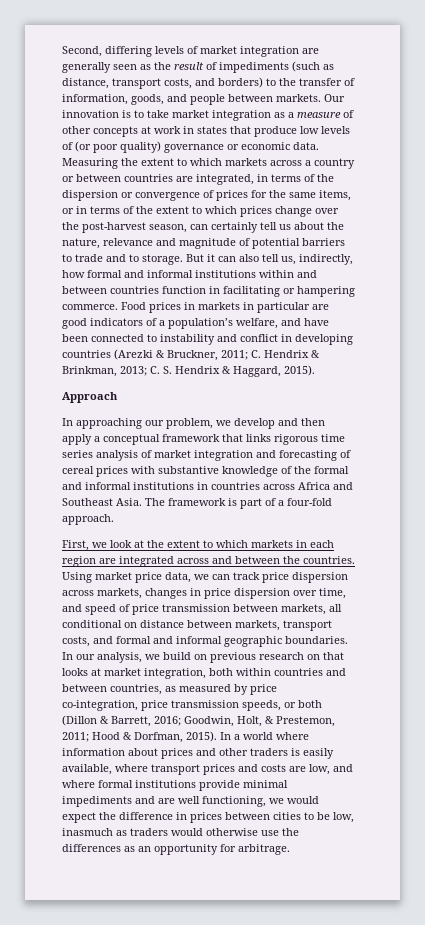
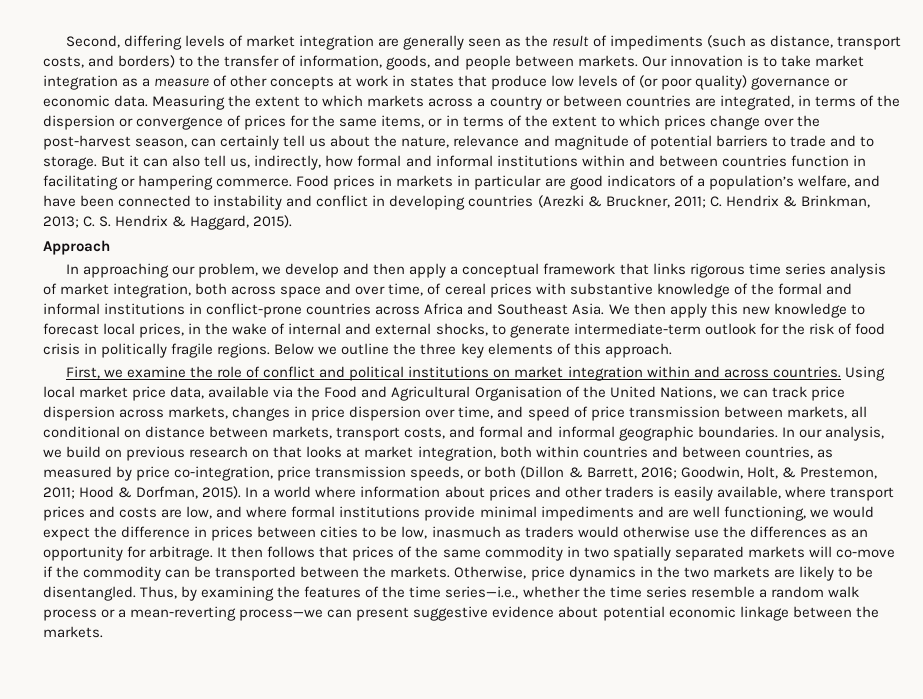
[194,450,337,461] integration and forecasting -> [113,283,424,298] integration, both across space and over time,
(208, 486) none -> [206,303,303,318] conflict-prone
[145,498,332,509] [62,514,114,525] [62,540,334,551] [62,556,300,567] The framework is part of a four-fold approach. // First, we look at the extent to which markets in each region are integrated across and between the -> [608,303,865,318] [43,323,885,338] [43,343,672,358] [65,366,769,381] We then apply this new knowledge to forecast local prices, in the wake of internal and external shocks, to generate intermediate-term outlook for the risk of food crisis in politically fragile regions. Below we outline the three key elements of this approach. // First, we examine the role of conflict and political institutions on market integration within and across
(92, 577) none -> [43,386,75,398] local
(191, 577) none -> [208,386,716,401] available via the Food and Agricultural Organisation of the United Nations,
(290, 849) none -> [217,546,895,561] [43,566,873,581] [43,586,859,601] [43,606,879,621] [43,626,103,638] It then follows that prices of the same commodity in two spatially separated markets will co-move if the commodity can be transported between the markets. Otherwise, price dynamics in the two markets are likely to be disentangled. Thus, by examining the features of the time series—i.e., whether the time series resemble a random walk process or a mean-reverting process—we can present suggestive evidence about potential economic linkage between the markets.

